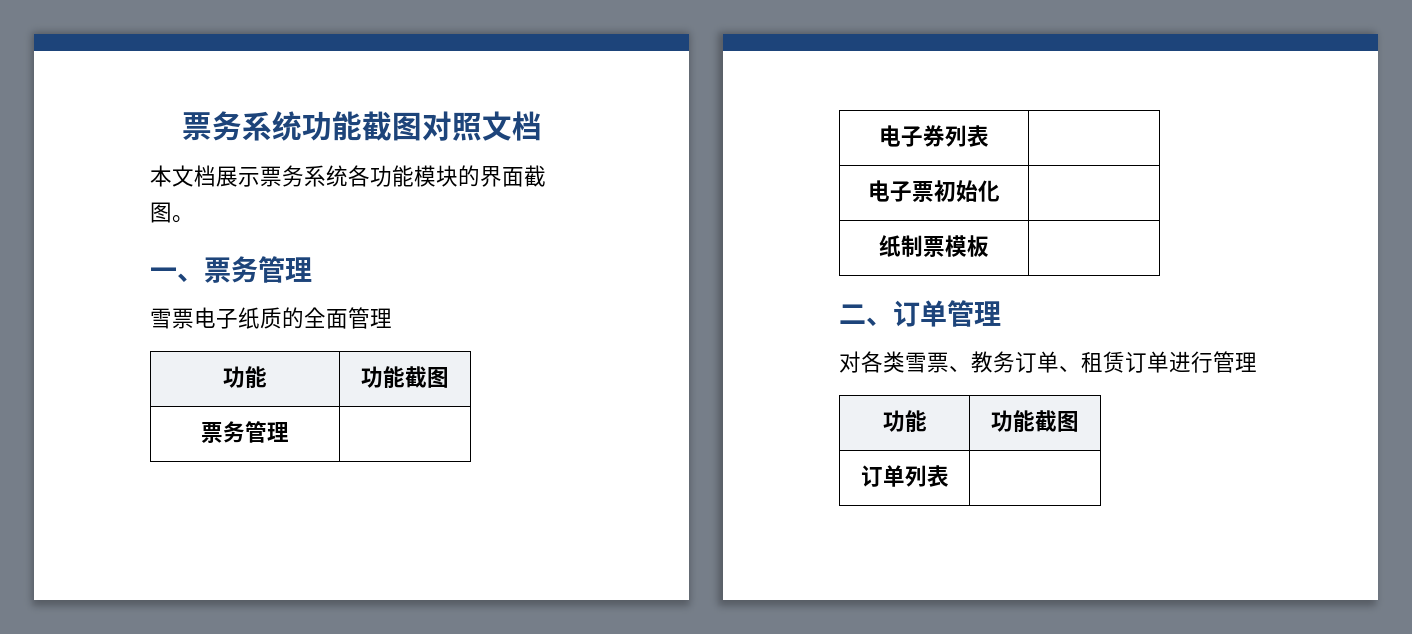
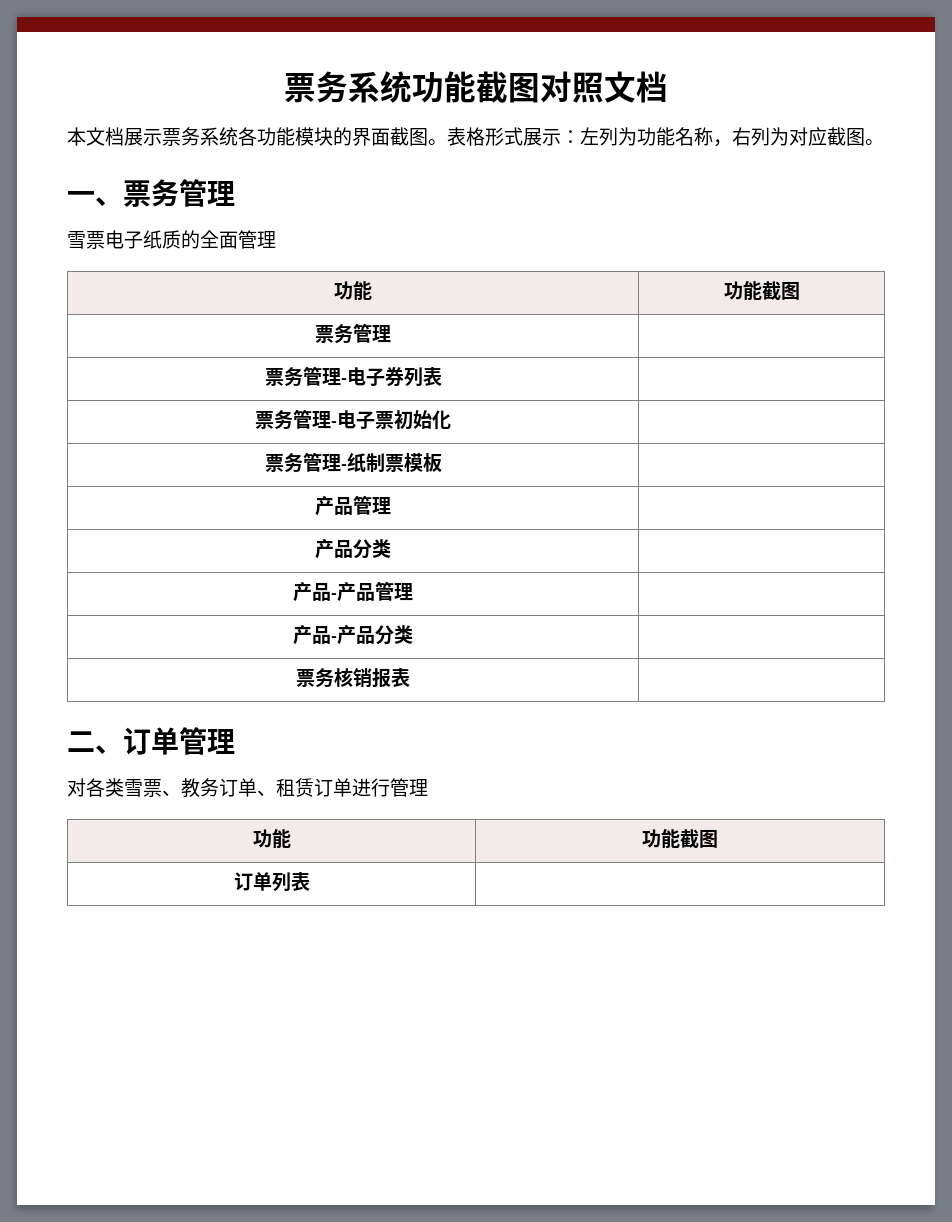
(194, 219) none -> [447,127,884,147] 表格形式展示：左列为功能名称，右列为对应截图。
(289, 432) none -> [264,366,347,387] 票务管理-
(989, 136) none -> [255,409,337,430] 票务管理-
(1000, 191) none -> [264,452,347,473] 票务管理-
(989, 246) none -> [315,495,391,516] [315,539,391,559] [293,581,413,602] [293,625,413,645] [296,668,410,688] // 产品管理 | // 产品分类 | // 产品-产品管理 | // 产品-产品分类 | // 票务核销报表 |

